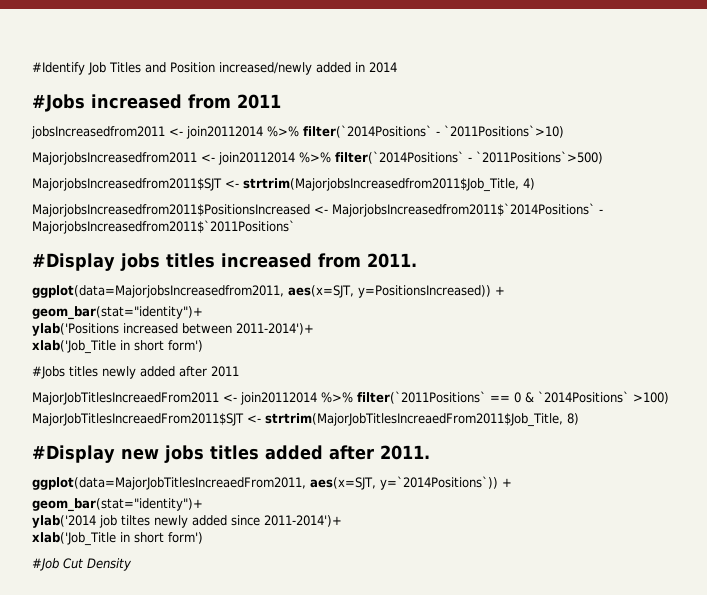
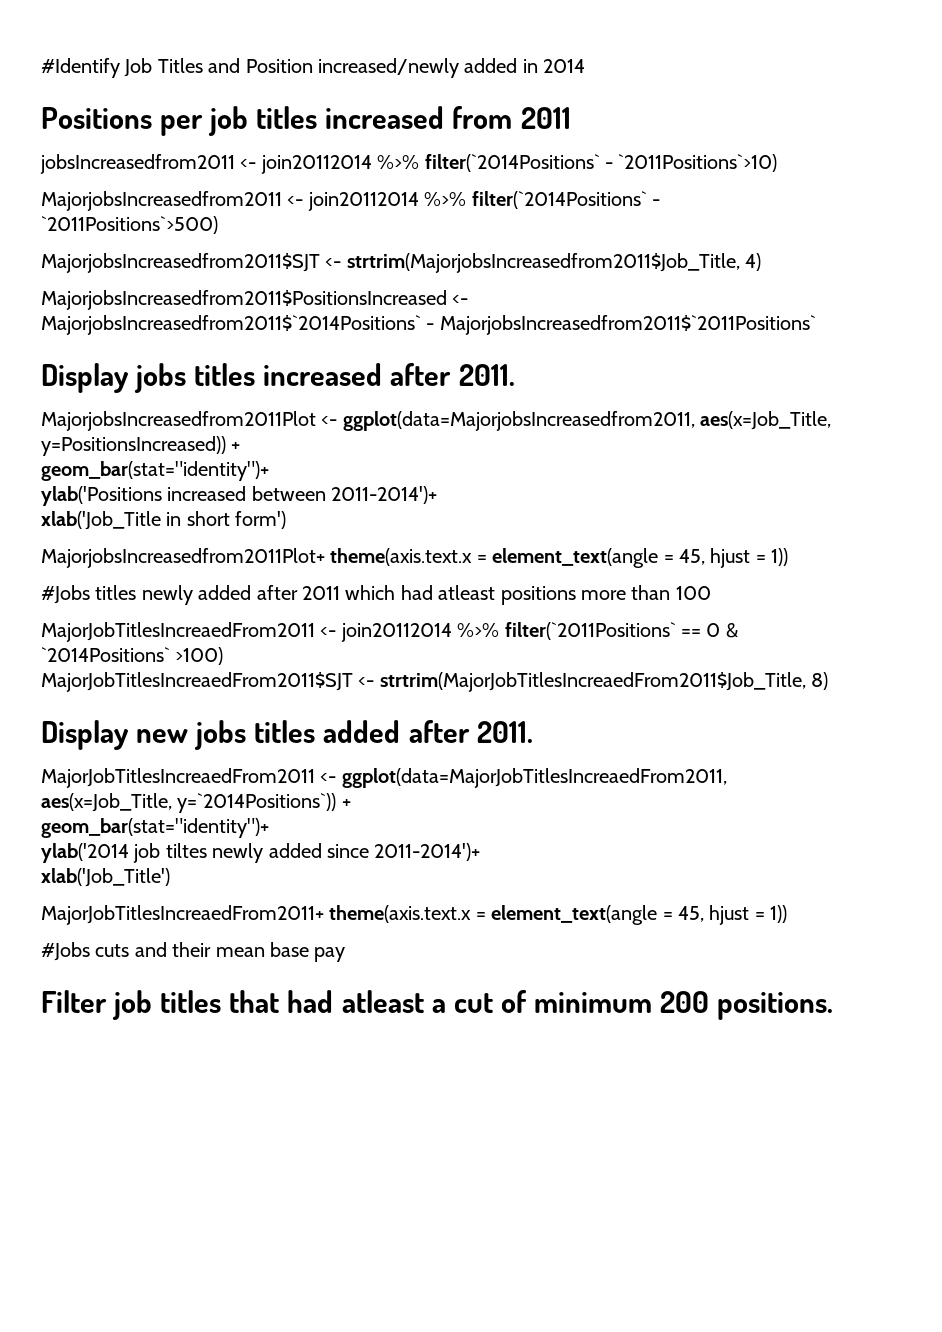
[32,94,85,112] #Jobs -> [41,106,318,136] Positions per job titles
[32,253,115,271] #Display -> [41,363,129,393] Display
[318,253,417,268] [32,285,354,298] from 2011. // ggplot(data=MajorjobsIncreasedfrom2011, aes(x=SJT, -> [390,363,515,386] [41,411,832,431] after 2011. // MajorjobsIncreasedfrom2011Plot <- ggplot(data=MajorjobsIncreasedfrom2011, aes(x=Job_Title,
(203, 346) none -> [41,548,789,568] // MajorjobsIncreasedfrom2011Plot+ theme(axis.text.x = element_text(angle = 45, hjust = 1))
(239, 371) none -> [345,585,711,605] which had atleast positions more than 100
[32,445,115,463] #Display -> [41,720,129,750] Display
[32,477,376,490] ggplot(data=MajorJobTitlesIncreaedFrom2011, aes(x=SJT, -> [41,768,727,788] [41,793,172,812] MajorJobTitlesIncreaedFrom2011 <- ggplot(data=MajorJobTitlesIncreaedFrom2011, aes(x=Job_Title,
[32,532,203,546] [32,558,132,571] xlab('Job_Title in short form') // #Job Cut Density -> [41,868,170,887] [41,905,788,925] [41,942,346,962] [41,990,834,1020] xlab('Job_Title') // MajorJobTitlesIncreaedFrom2011+ theme(axis.text.x = element_text(angle = 45, hjust = 1)) // #Jobs cuts and their mean base pay // Filter job titles that had atleast a cut of minimum 200 positions.

